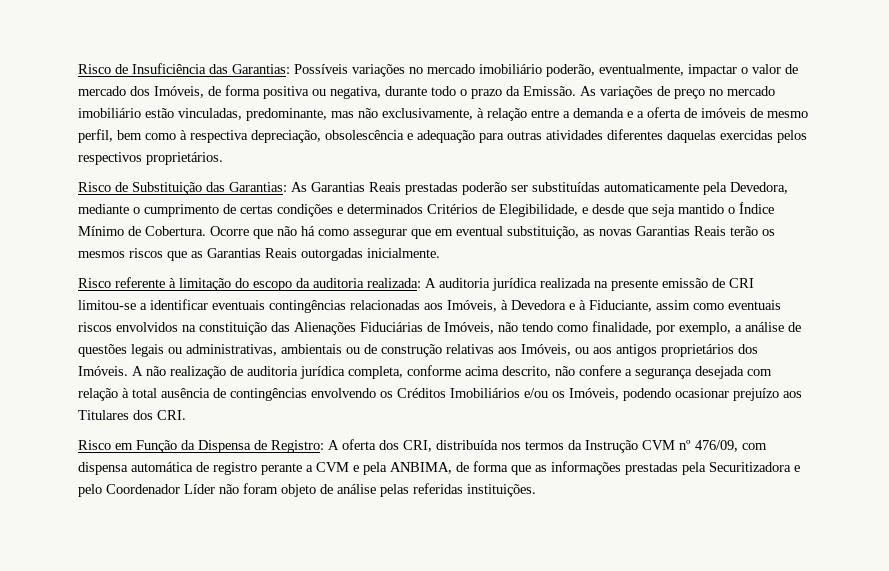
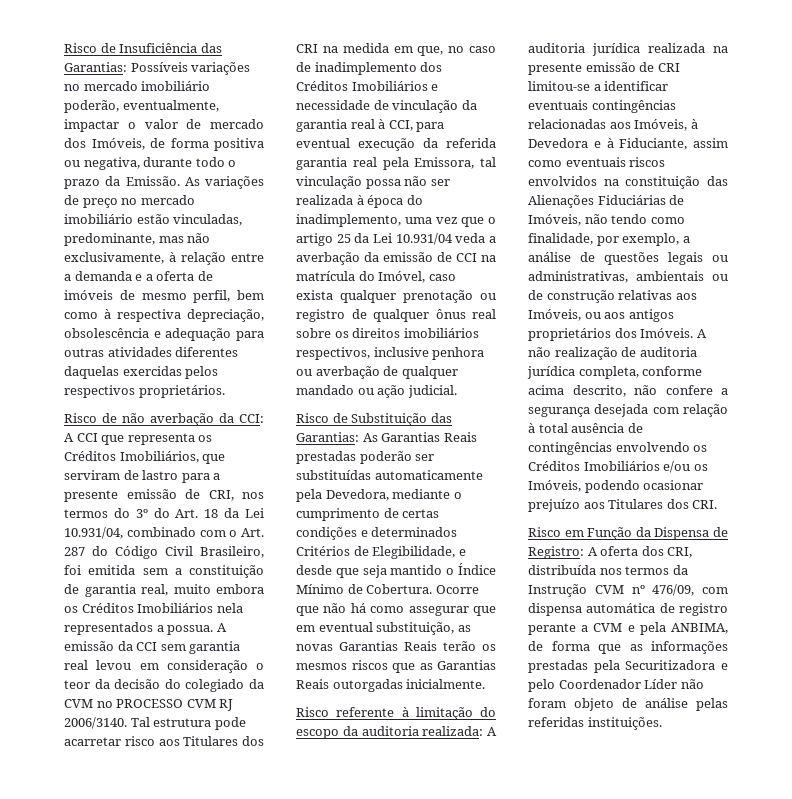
(223, 158) none -> [64,413,264,426] [64,433,213,445] [64,451,226,464] [64,470,221,483] [64,489,264,502] [64,508,264,518] [64,527,264,539] [64,546,264,559] [64,565,264,578] [64,584,264,597] [64,603,243,613] [64,622,227,635] [64,641,241,654] [64,660,264,673] [64,679,264,692] [64,699,234,711] [64,717,246,730] [64,736,264,746] [296,43,496,56] [296,62,443,75] [296,81,439,91] [296,100,477,113] [296,119,445,132] [296,138,496,151] [296,157,496,170] [296,176,450,189] [296,195,423,208] [296,214,496,227] [296,233,496,246] [296,252,496,265] [296,271,456,283] [296,290,496,303] [296,309,496,322] [296,328,479,338] [296,347,485,360] [296,366,458,379] [296,385,457,398] // Risco de não averbação da CCI: A CCI que representa os Créditos Imobiliários, que serviram de lastro para a presente emissão de CRI, nos termos do 3º do Art. 18 da Lei 10.931/04, combinado com o Art. 287 do Código Civil Brasileiro, foi emitida sem a constituição de garantia real, muito embora os Créditos Imobiliários nela representados a possua. A emissão da CCI sem garantia real levou em consideração o teor da decisão do colegiado da CVM no PROCESSO CVM RJ 2006/3140. Tal estrutura pode acarretar risco aos Titulares dos CRI na medida em que, no caso de inadimplemento dos Créditos Imobiliários e necessidade de vinculação da garantia real à CCI, para eventual execução da referida garantia real pela Emissora, tal vinculação possa não ser realizada à época do inadimplemento, uma vez que o artigo 25 da Lei 10.931/04 veda a averbação da emissão de CCI na matrícula do Imóvel, caso exista qualquer prenotação ou registro de qualquer ônus real sobre os direitos imobiliários respectivos, inclusive penhora ou averbação de qualquer mandado ou ação judicial.

